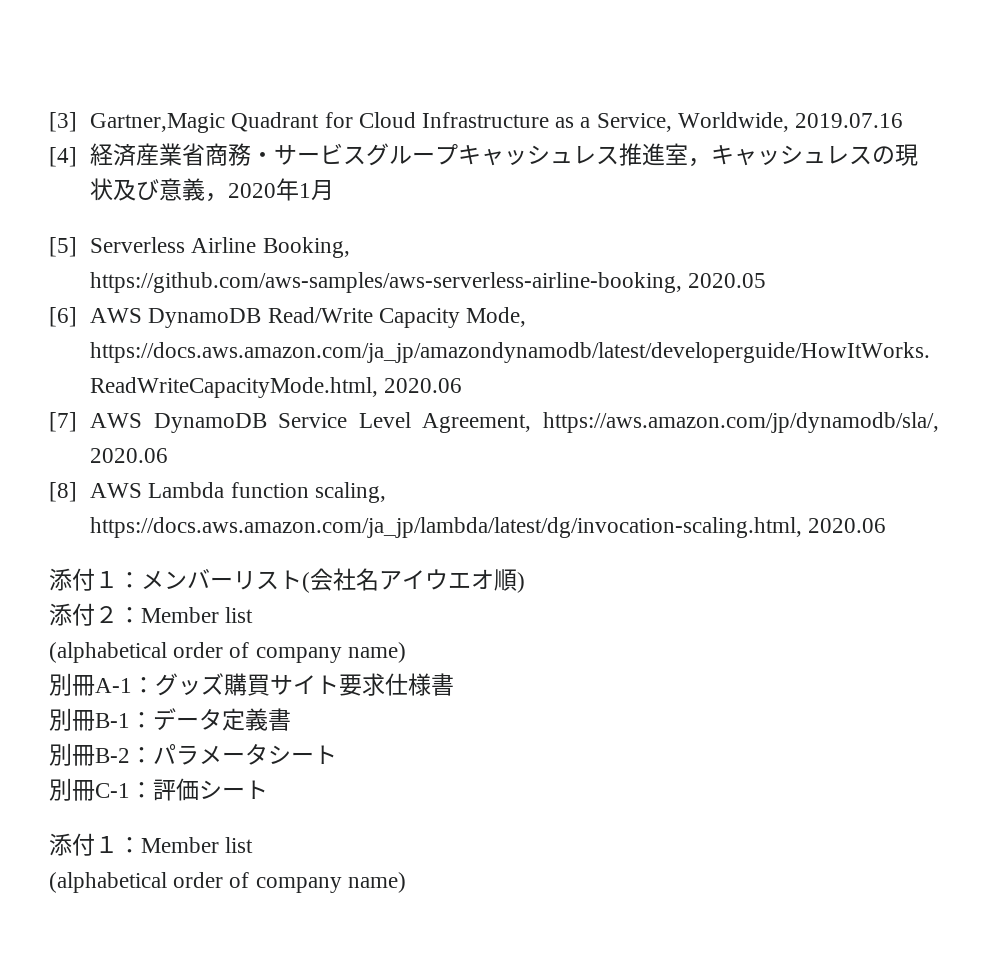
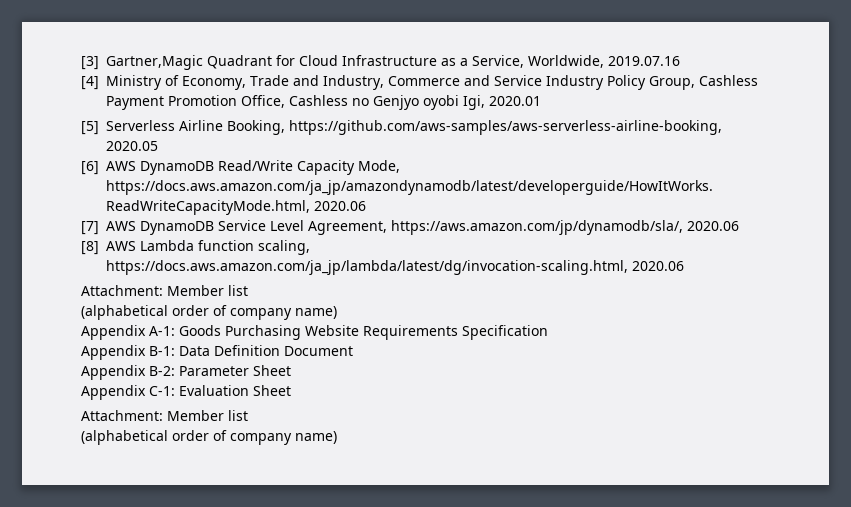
[90,143,919,167] [90,178,335,202] 経済産業省商務・サービスグループキャッシュレス推進室，キャッシュレスの現状及び意義，2020年1月 -> [106,75,758,90] [106,95,541,110] Ministry of Economy, Trade and Industry, Commerce and Service Industry Policy Group, Cashless Payment Promotion Office, Cashless no Genjyo oyobi Igi, 2020.01
[49,568,525,593] [49,603,141,626] 添付１：メンバーリスト(会社名アイウエオ順) // 添付２： -> [81,285,163,296] Attachment:
[49,673,454,696] [49,708,291,731] [49,743,337,766] [49,778,268,801] [49,833,141,856] 別冊A-1：グッズ購買サイト要求仕様書 // 別冊B-1：データ定義書 // 別冊B-2：パラメータシート // 別冊C-1：評価シート // 添付１： -> [81,325,548,340] [81,345,353,360] [81,365,291,380] [81,385,291,400] [81,410,163,421] Appendix A-1: Goods Purchasing Website Requirements Specification // Appendix B-1: Data Definition Document // Appendix B-2: Parameter Sheet // Appendix C-1: Evaluation Sheet // Attachment:

